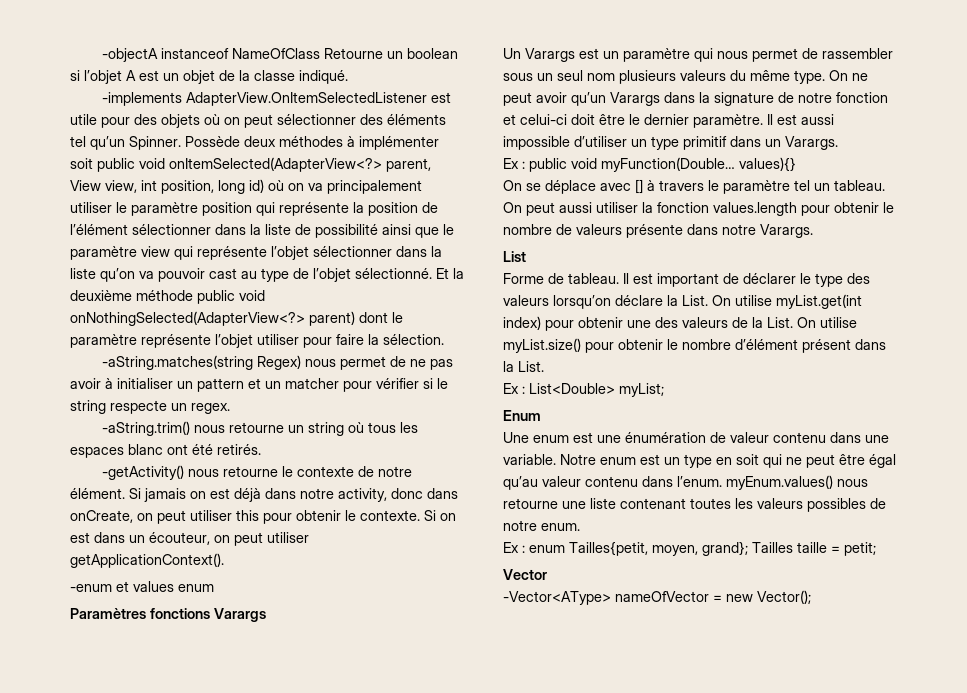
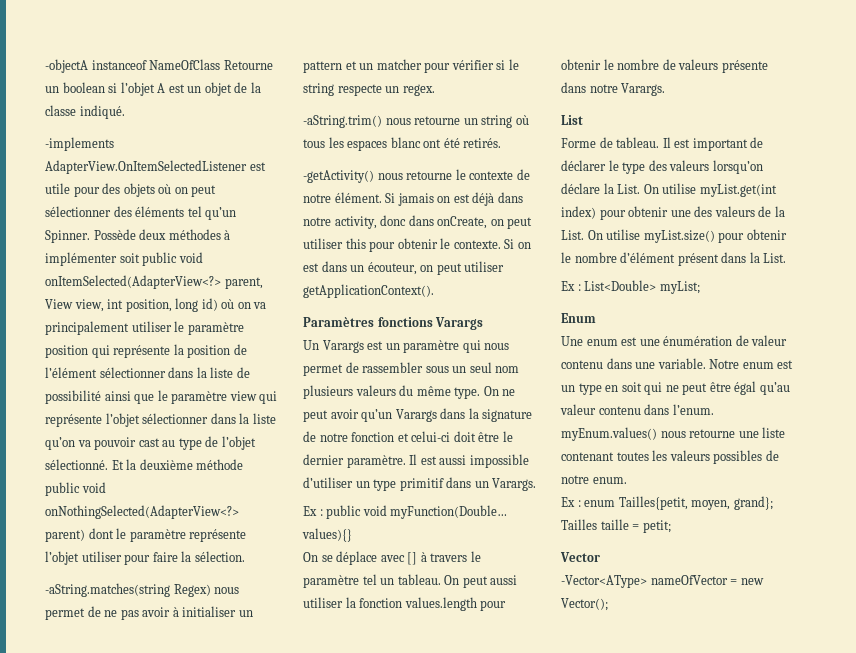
[70,581,214,592] // -enum et values enum -> (434, 291) none

